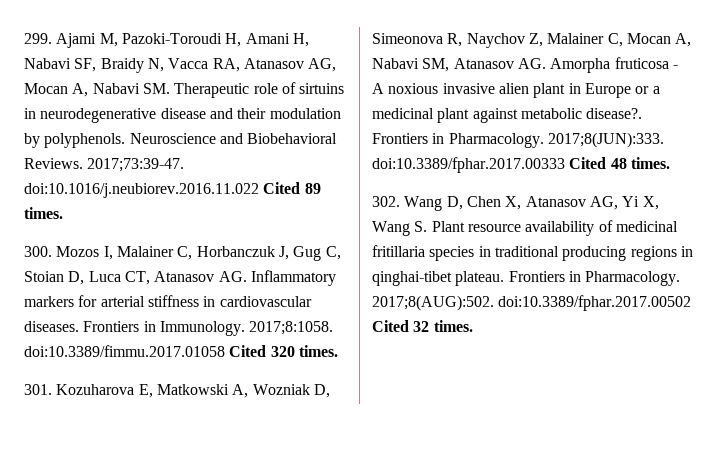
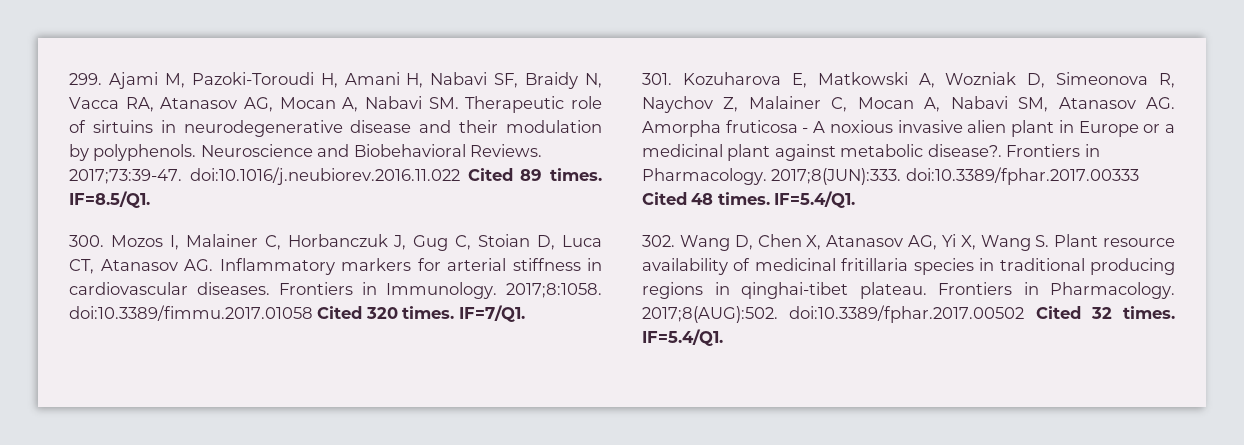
(63, 213) none -> [69,191,150,208] IF=8.5/Q1.
(338, 351) none -> [458,305,525,322] IF=7/Q1.
(670, 163) none -> [774,191,856,208] IF=5.4/Q1.
(473, 326) none -> [642,329,723,346] IF=5.4/Q1.

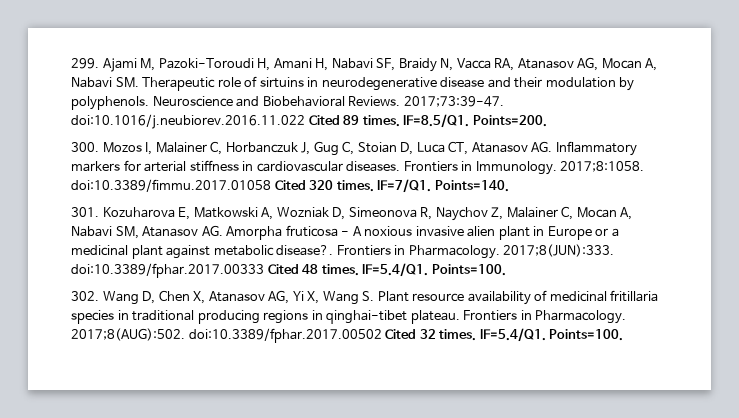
(150, 199) none -> [472,115,547,127] Points=200.
(525, 313) none -> [434,180,509,192] Points=140.
(856, 199) none -> [431,264,506,276] Points=100.
(723, 337) none -> [549,329,624,341] Points=100.

